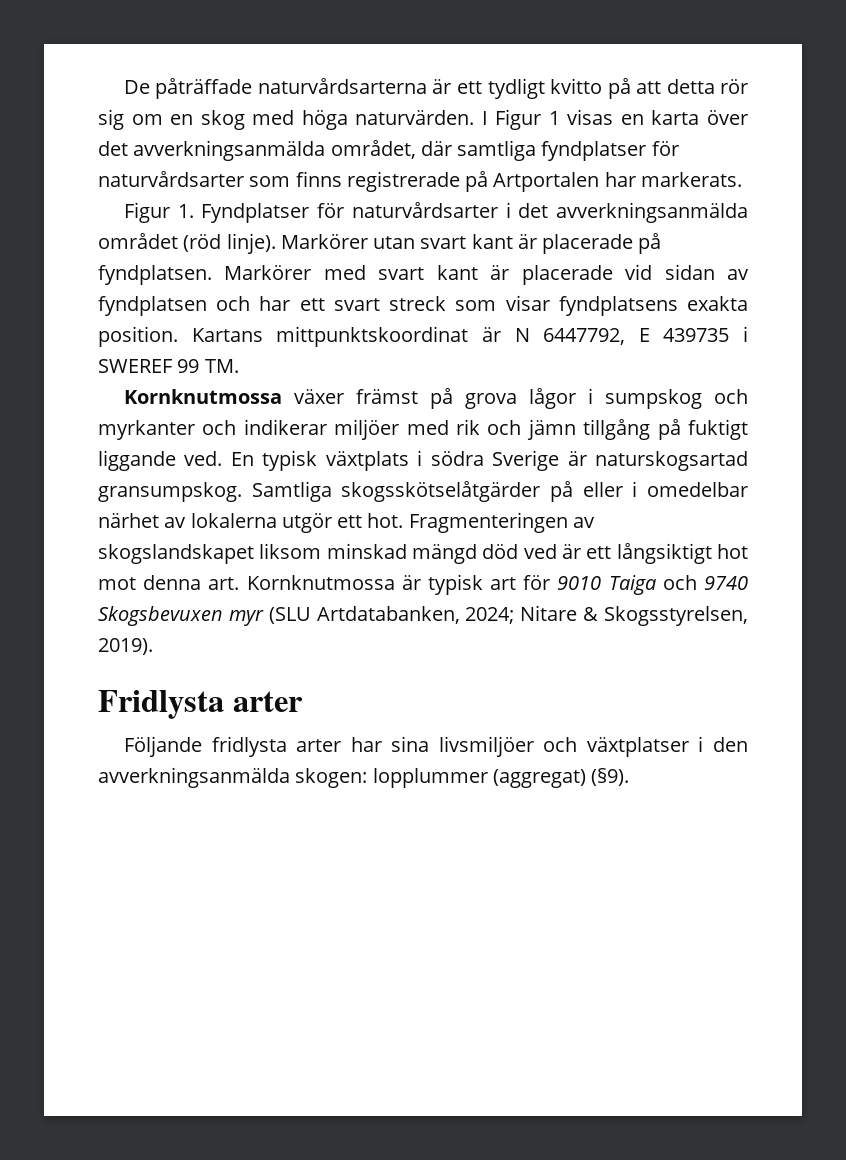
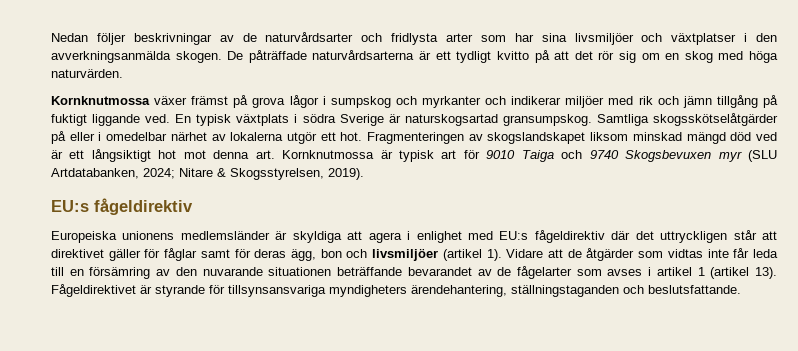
(123, 87) none -> [51,32,777,45] [51,51,222,63] Nedan följer beskrivningar av de naturvårdsarter och fridlysta arter som har sina livsmiljöer och växtplatser i den avverkningsanmälda skogen.
[666,79,715,94] detta -> [574,51,593,60] det
[481,109,749,130] [98,140,679,161] [98,171,742,192] [123,202,748,223] [98,233,662,254] [98,264,750,285] [98,295,748,316] [98,326,748,347] [98,359,239,373] I Figur 1 visas en karta över det avverkningsanmälda området, där samtliga fyndplatser för naturvårdsarter som finns registrerade på Artportalen har markerats. // Figur 1. Fyndplatser för naturvårdsarter i det avverkningsanmälda området (röd linje). Markörer utan svart kant är placerade på fyndplatsen. Markörer med svart kant är placerade vid sidan av fyndplatsen och har ett svart streck som visar fyndplatsens exakta position. Kartans mittpunktskoordinat är N 6447792, E 439735 i SWEREF 99 TM. -> (123, 73) none
[98,690,303,719] [123,736,748,757] [98,767,630,788] Fridlysta arter // Följande fridlysta arter har sina livsmiljöer och växtplatser i den avverkningsanmälda skogen: lopplummer (aggregat) (§9). -> [51,198,193,215] [51,230,777,243] [51,248,778,261] [51,266,777,279] [51,284,741,297] EU:s fågeldirektiv // Europeiska unionens medlemsländer är skyldiga att agera i enlighet med EU:s fågeldirektiv där det uttryckligen står att direktivet gäller för fåglar samt för deras ägg, bon och livsmiljöer (artikel 1). Vidare att de åtgärder som vidtas inte får leda till en försämring av den nuvarande situationen beträffande bevarandet av de fågelarter som avses i artikel 1 (artikel 13). Fågeldirektivet är styrande för tillsynsansvariga myndigheters ärendehantering, ställningstaganden och beslutsfattande.

